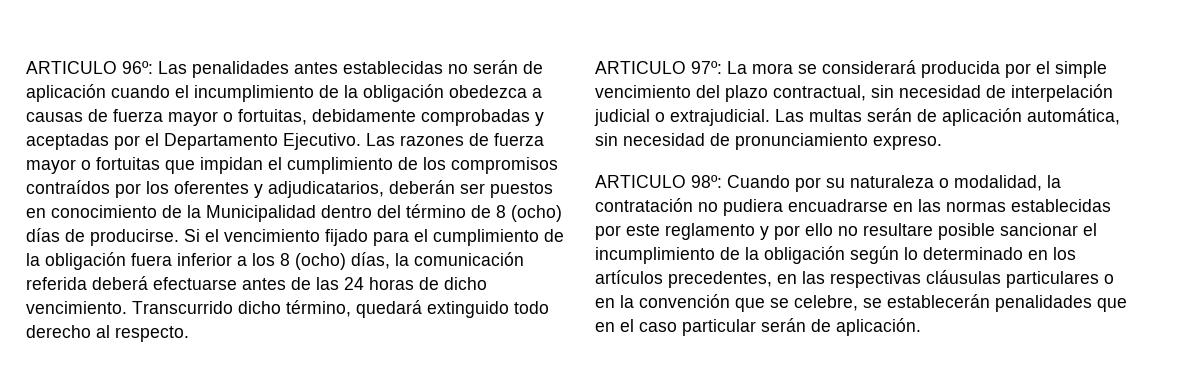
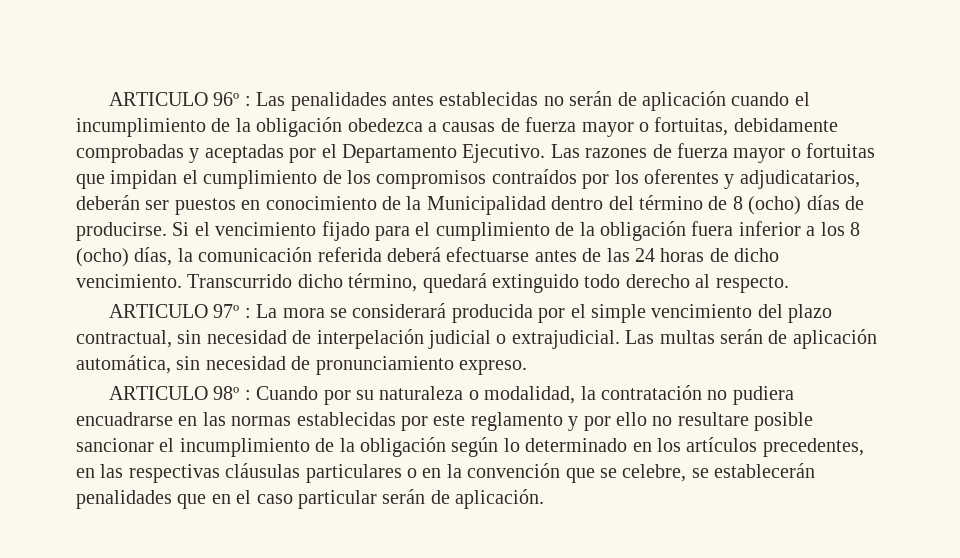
[26,61,153,74] ARTICULO 96º: -> [109,92,251,106] ARTICULO 96º :
[691,61,722,74] 97º: -> [213,304,251,318] 97º :
[691,175,722,188] 98º: -> [213,386,251,400] 98º :

